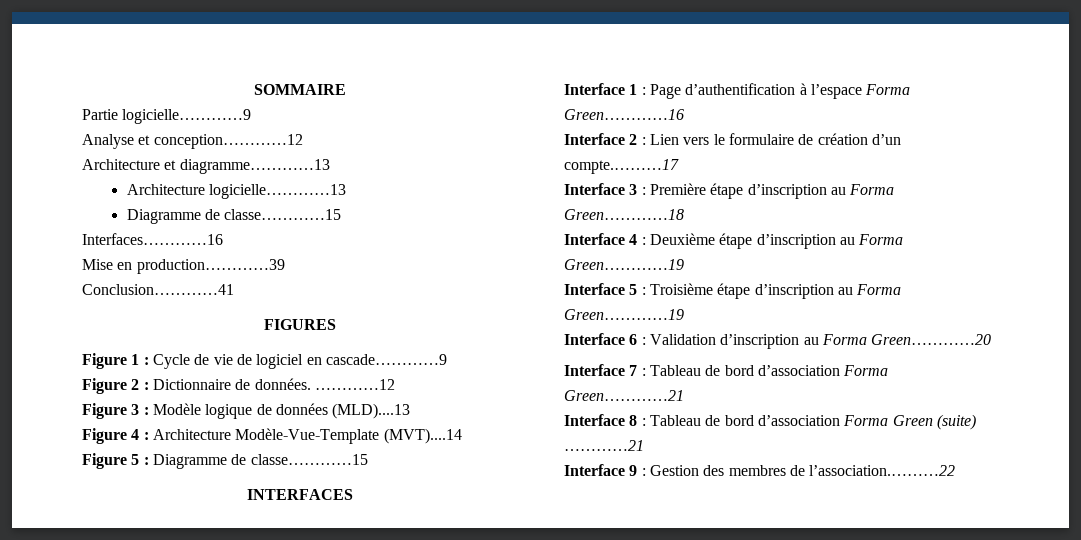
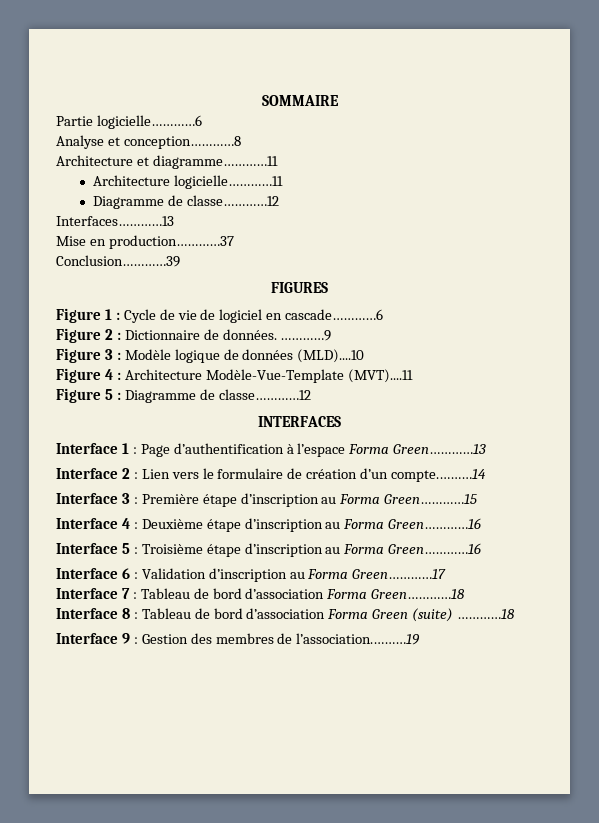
[122,109,252,124] logicielle…………9 -> [96,115,202,129] logicielle…………6
[153,134,303,149] conception…………12 -> [123,136,241,149] conception…………8
[179,159,330,174] [126,184,346,199] [126,209,342,224] [82,233,223,245] diagramme…………13 // Architecture logicielle…………13 // Diagramme de classe…………15 // Interfaces…………16 -> [152,155,278,169] [93,175,284,189] [93,195,280,209] [56,216,174,226] diagramme…………11 // Architecture logicielle…………11 // Diagramme de classe…………12 // Interfaces…………13
[136,259,285,274] [82,284,234,295] production…………39 // Conclusion…………41 -> [108,235,234,249] [56,255,180,267] production…………37 // Conclusion…………39
[325,354,447,365] cascade…………9 -> [285,309,384,320] cascade…………6
[314,379,395,390] …………12 -> [280,330,332,341] …………9
[332,403,411,419] (MLD)....13 -> [297,349,365,363] (MLD)....10
[383,428,462,444] (MVT)....14 -> [347,369,413,383] (MVT)....11
[250,454,368,465] classe…………15 -> [218,389,311,400] classe…………12
[564,109,684,120] Green…………16 -> [393,444,487,454] Green…………13
[564,159,679,174] compte.………17 -> [391,469,487,482] compte.………14
[564,209,684,220] Green…………18 -> [384,494,478,504] Green…………15
[564,259,684,270] Green…………19 -> [388,518,482,529] Green…………16
[564,309,684,320] Green…………19 -> [388,543,482,554] Green…………16
[871,334,992,345] Green…………20 -> [352,569,447,579] Green…………17
[564,390,684,401] Green…………21 -> [371,589,466,599] Green…………18
[564,440,644,451] …………21 -> [457,609,516,619] …………18
[809,465,956,476] l’association.………22 -> [296,633,421,645] l’association.………19

